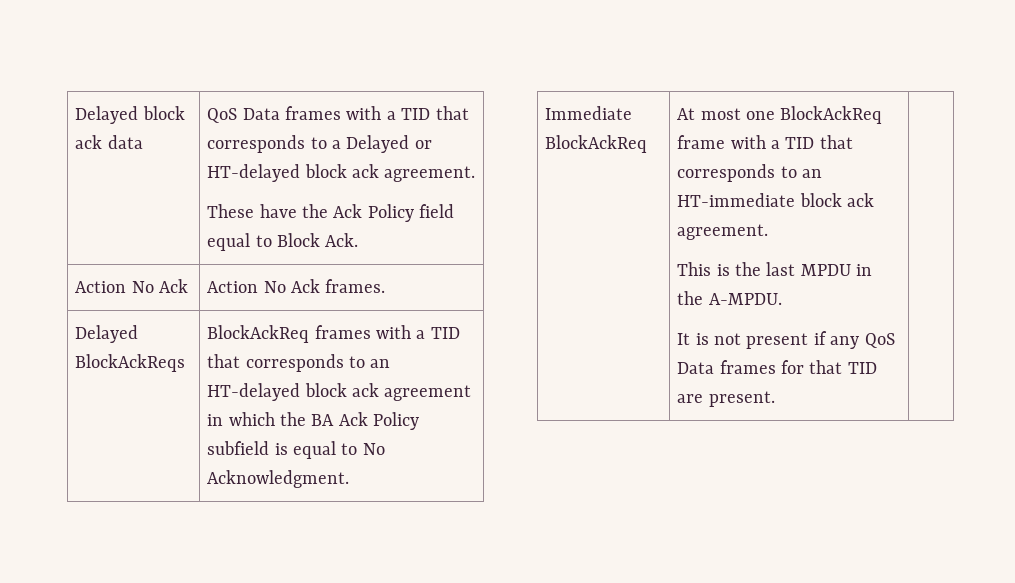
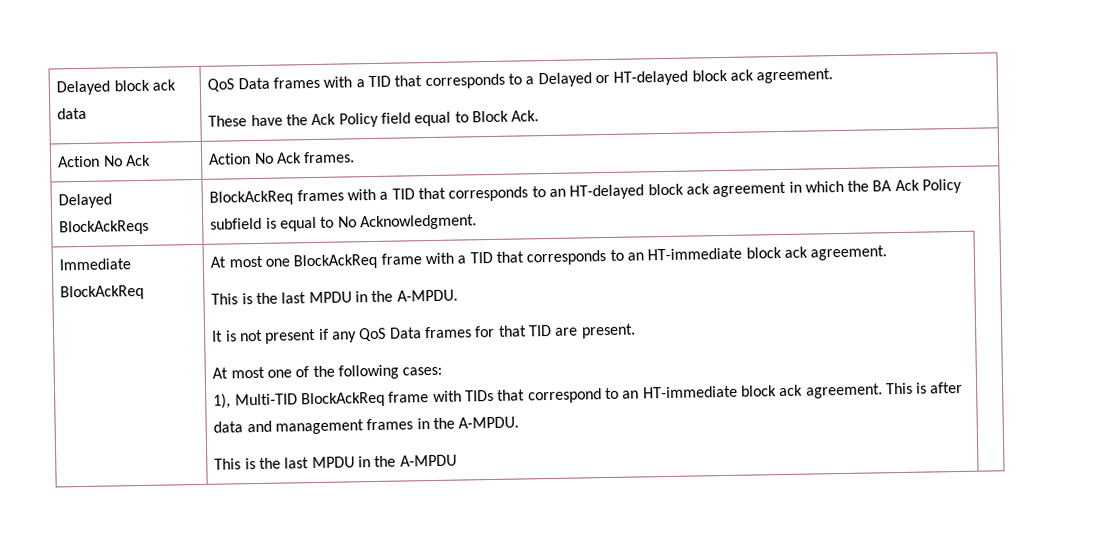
(775, 399) none -> [212,364,443,380] [213,381,964,409] [213,416,520,435] [214,454,457,470] // At most one of the following cases: // 1), Multi-TID BlockAckReq frame with TIDs that correspond to an HT-immediate block ack agreement. This is after data and management frames in the A-MPDU. // This is the last MPDU in the A-MPDU

